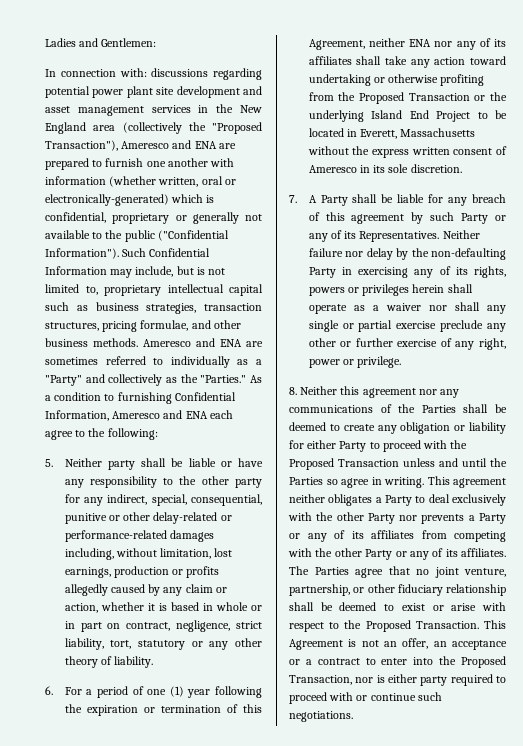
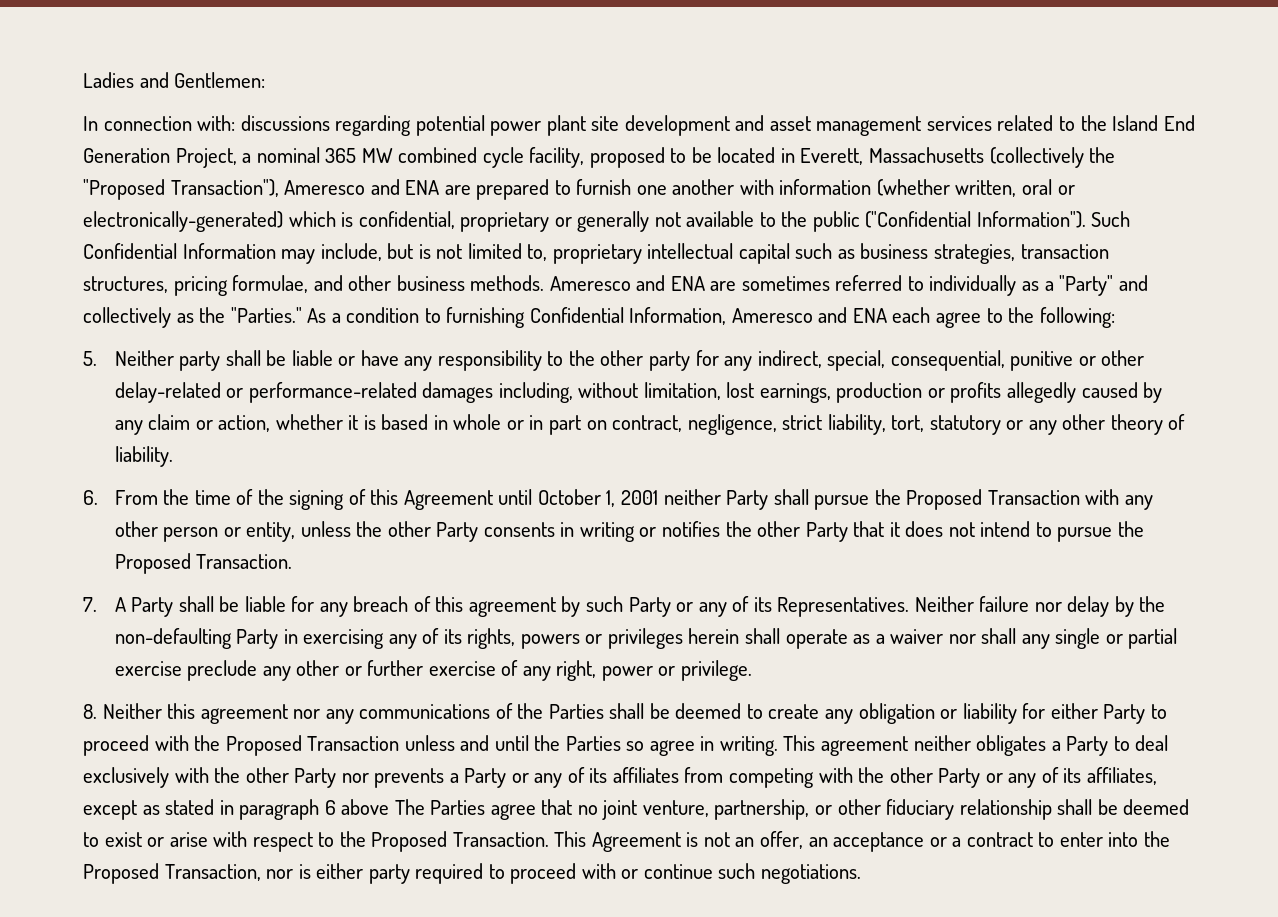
[198,104,263,113] [45,122,116,134] in the New England area -> [997,115,1195,131] [83,147,985,168] related to the Island End Generation Project, a nominal 365 MW combined cycle facility, proposed to be located in Everett, Massachusetts
[64,686,262,698] [64,704,262,716] [308,38,507,50] [308,56,506,68] [308,74,485,86] [308,92,507,104] [308,110,507,122] [308,128,476,139] [307,146,507,158] [308,164,462,173] For a period of one (1) year following the expiration or termination of this Agreement, neither ENA nor any of its affiliates shall take any action toward undertaking or otherwise profiting from the Proposed Transaction or the underlying Island End Project to be located in Everett, Massachusetts without the express written consent of Ameresco in its sole discretion. -> [114,489,1153,510] [114,521,1144,542] [114,553,293,574] From the time of the signing of this Agreement until October 1, 2001 neither Party shall pursue the Proposed Transaction with any other person or entity, unless the other Party consents in writing or notifies the other Party that it does not intend to pursue the Proposed Transaction.
[461,548,506,557] affiliates. -> [1086,767,1157,785] [83,799,390,820] affiliates, except as stated in paragraph 6 above

